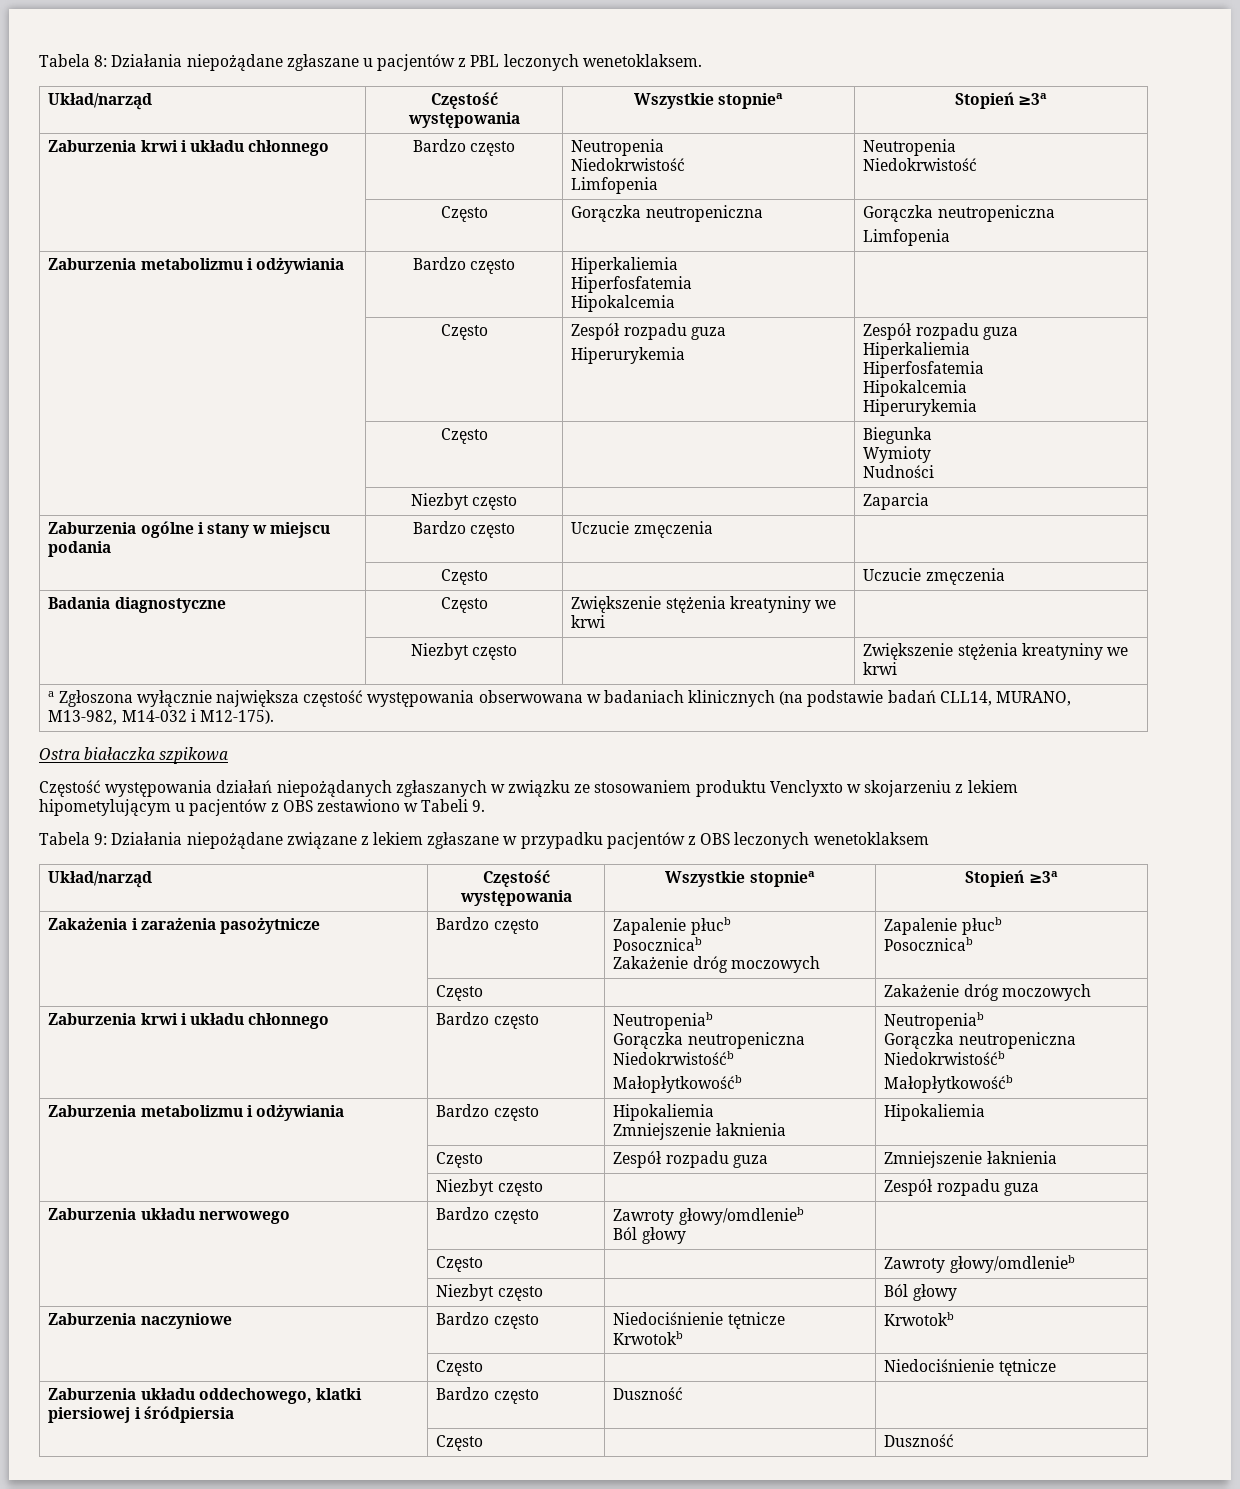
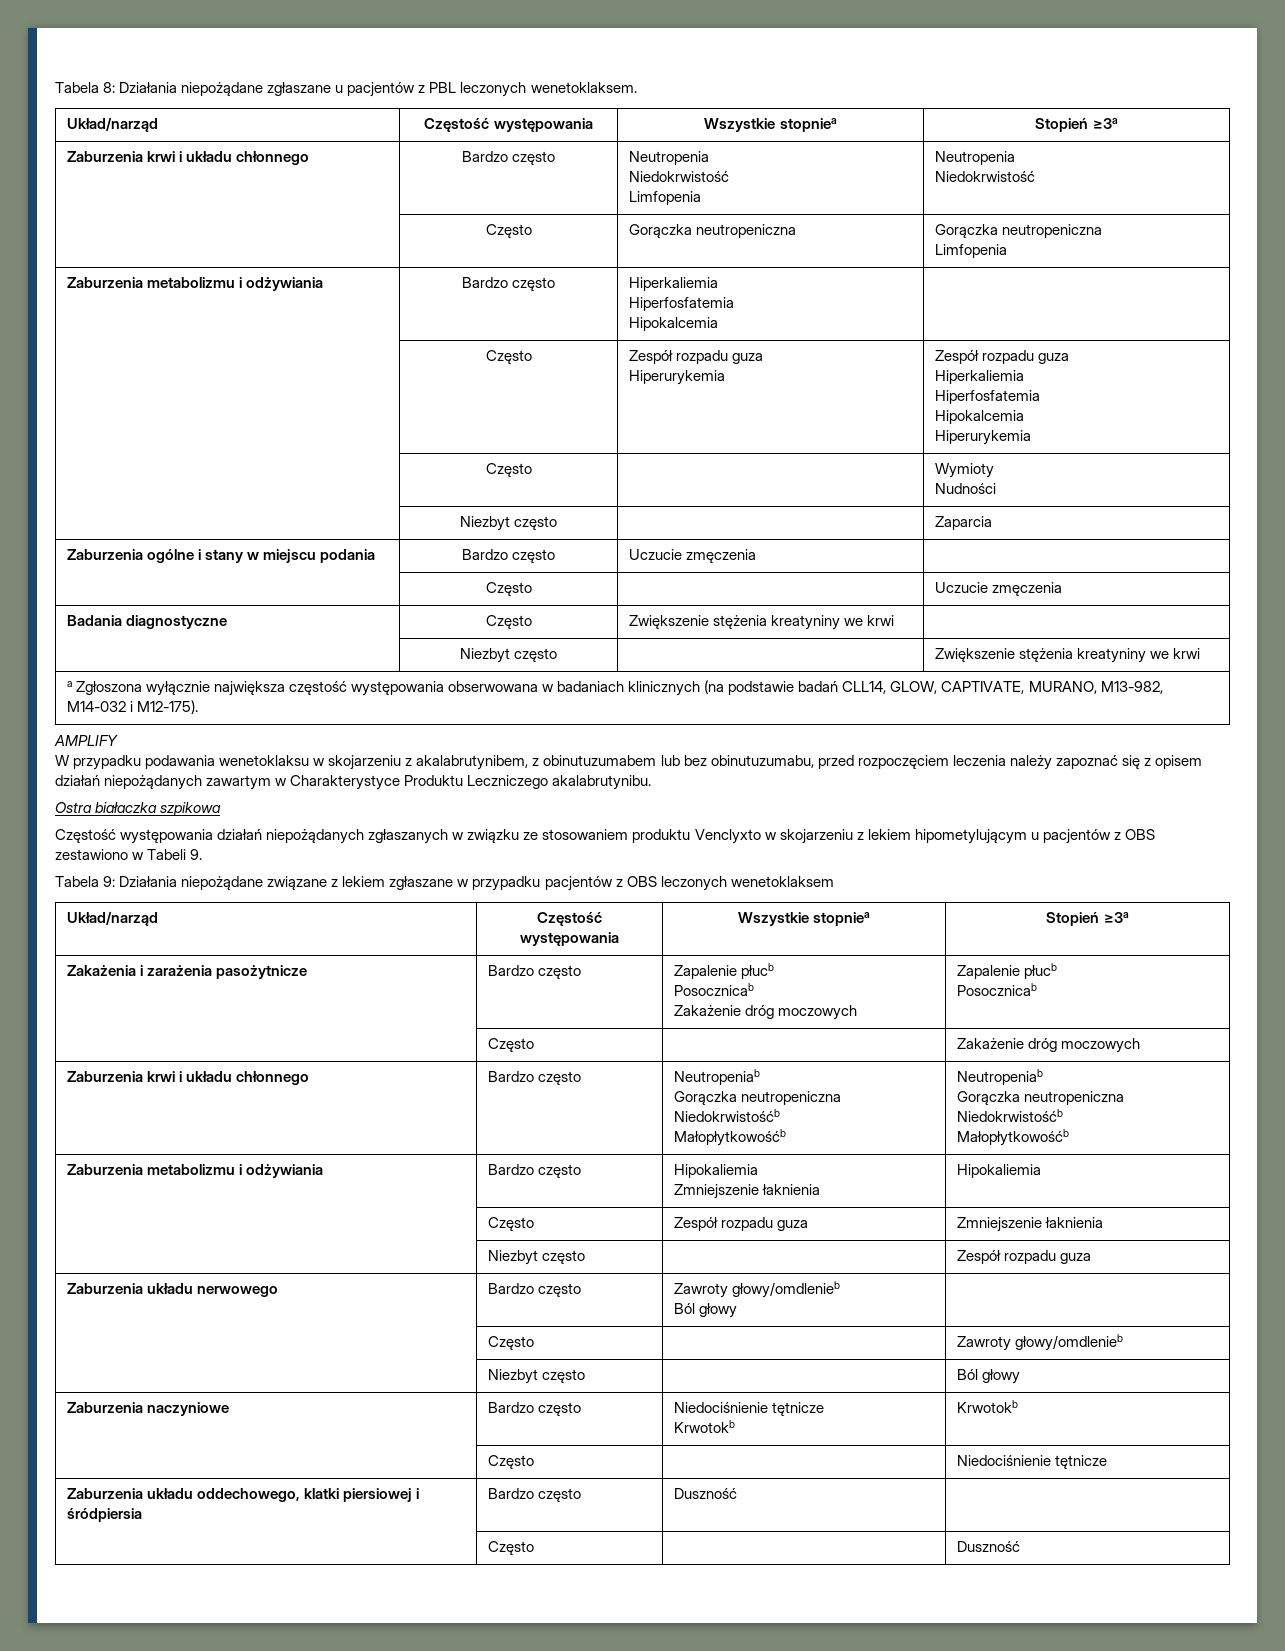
[863,427,933,444] Biegunka // -> (532, 470) none
(992, 698) none -> [890,681,1025,694] GLOW, CAPTIVATE,
(274, 717) none -> [54,735,118,746] [55,755,1202,770] [55,775,652,790] // AMPLIFY // W przypadku podawania wenetoklaksu w skojarzeniu z akalabrutynibem, z obinutuzumabem lub bez obinutuzumabu, przed rozpoczęciem leczenia należy zapoznać się z opisem działań niepożądanych zawartym w Charakterystyce Produktu Leczniczego akalabrutynibu.

